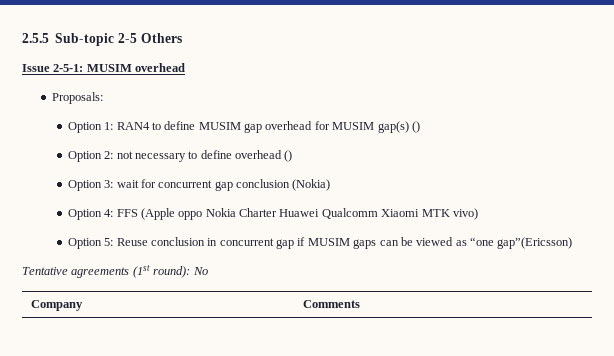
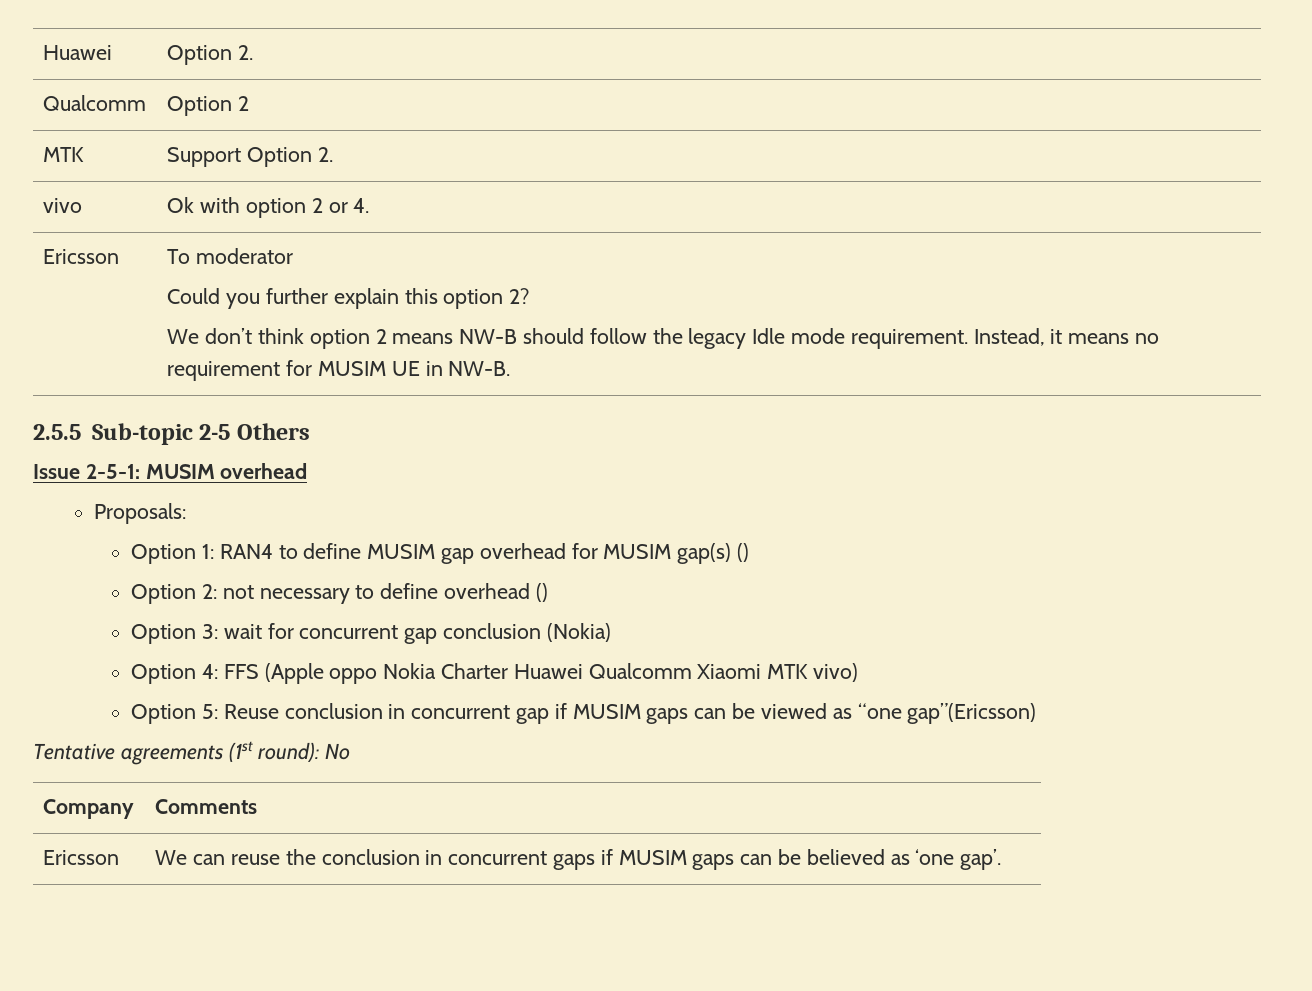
(22, 38) none -> [43,45,113,60] [167,45,254,65] [43,95,147,111] [167,96,250,116] [43,147,85,162] [167,147,333,167] [43,198,83,213] [167,197,370,218] [43,249,120,264] [167,248,294,264] [167,288,530,309] [167,328,1160,349] [167,360,511,381] Huawei | Option 2. // Qualcomm | Option 2 // MTK | Support Option 2. // vivo | Ok with option 2 or 4. // Ericsson | To moderator // Could you further explain this option 2? // We don’t think option 2 means NW-B should follow the legacy Idle mode requirement. Instead, it means no requirement for MUSIM UE in NW-B. //
(360, 304) none -> [43,850,120,865] [155,849,1002,870] // Ericsson | We can reuse the conclusion in concurrent gaps if MUSIM gaps can be believed as ‘one gap’.

